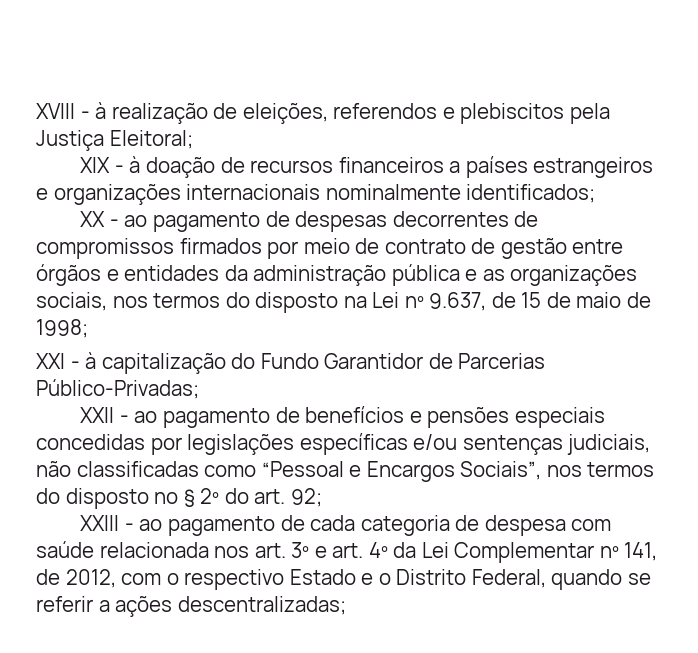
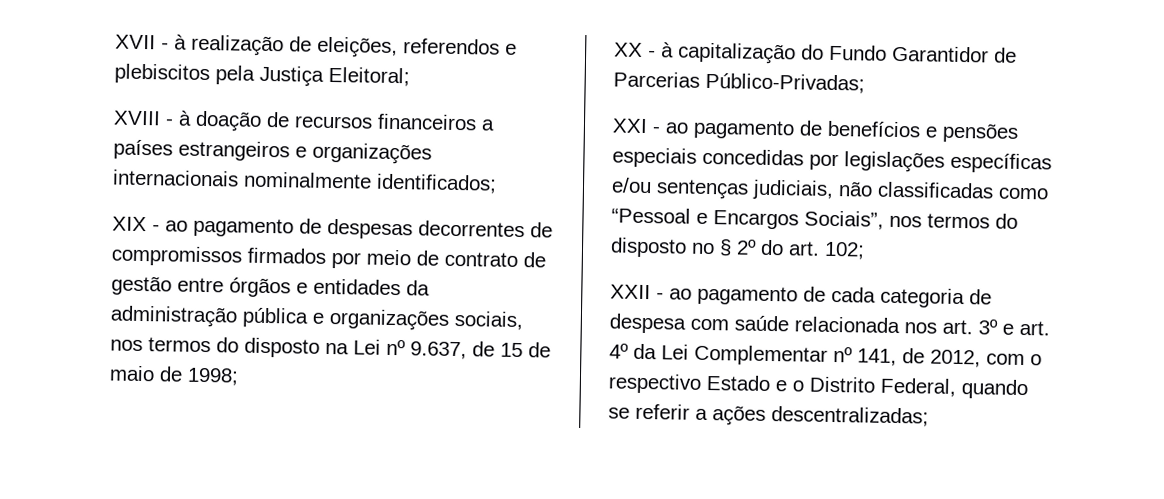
[36,103,75,119] XVIII -> [115,34,156,50] XVII
[80,157,111,173] XIX -> [113,110,161,126] XVIII
[80,211,106,227] XX -> [112,216,147,232] XIX
[482,269,505,281] as -> (324, 318) none
[36,353,65,369] XXI -> [614,42,643,57] XX
[80,407,115,423] XXII -> [612,118,648,134] XXI
[290,488,322,507] [80,515,120,531] 92; // XXIII -> [824,241,865,260] [610,284,651,300] 102; // XXII

